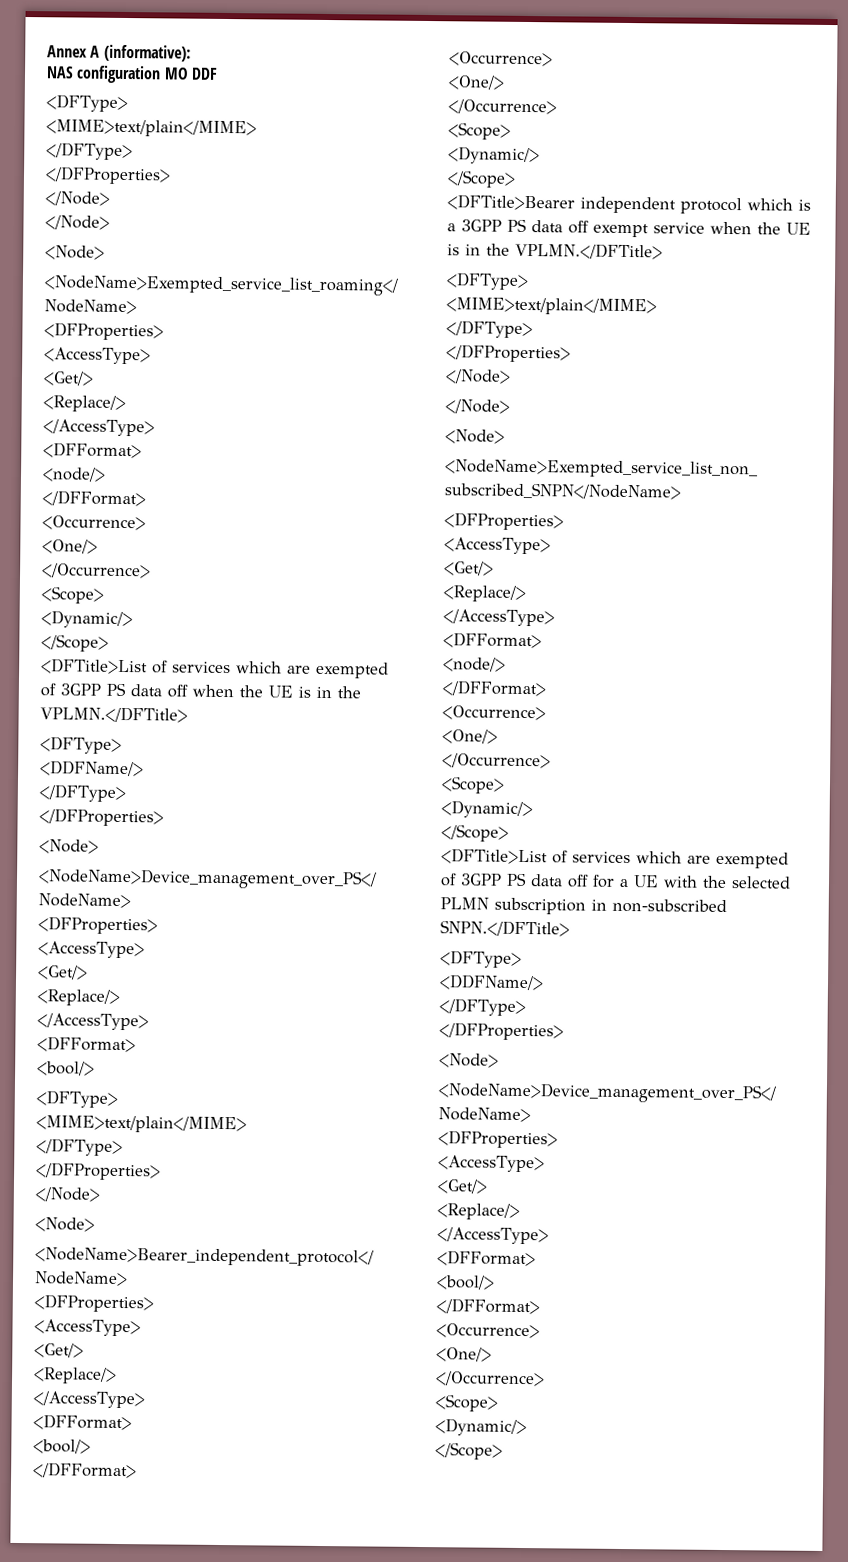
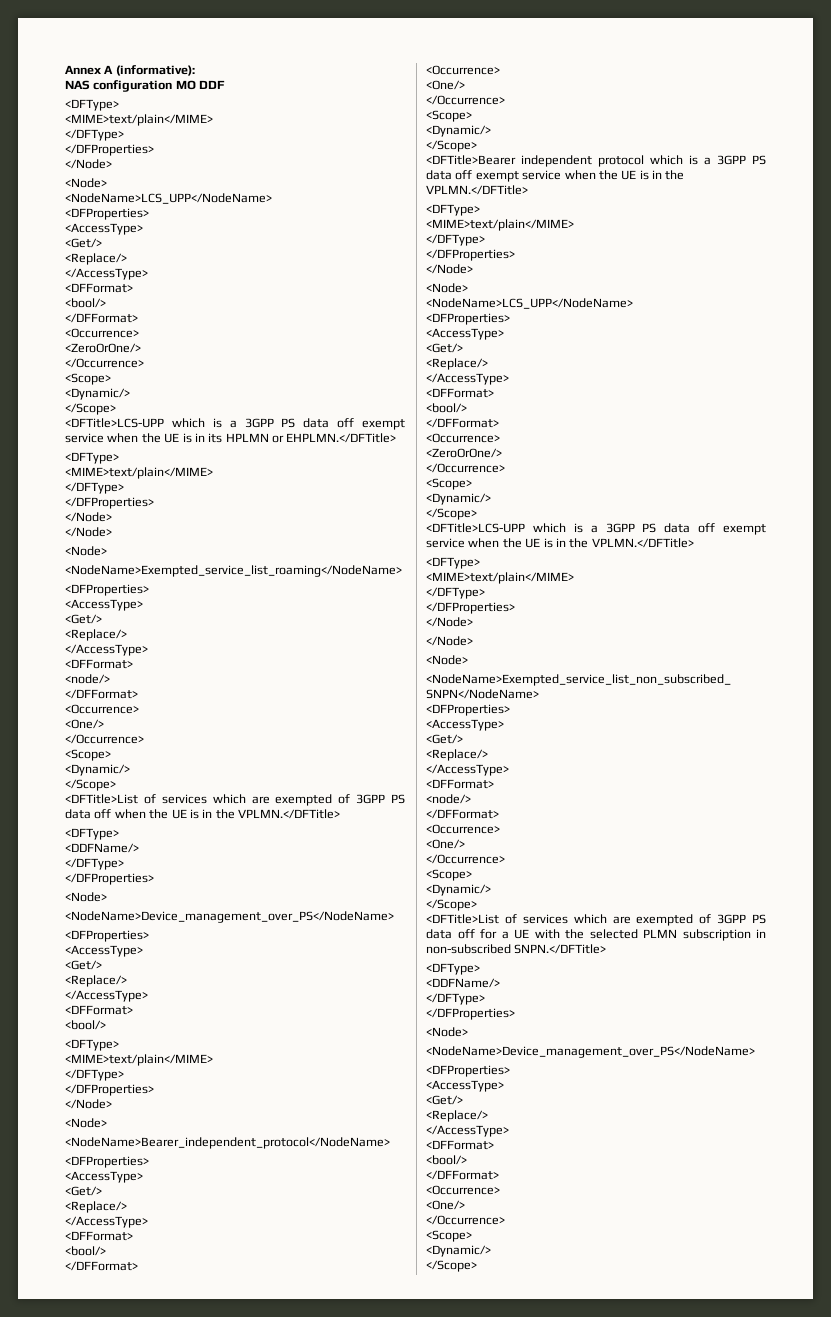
(110, 198) none -> [65,178,107,188] [65,193,272,204] [65,208,149,220] [65,223,143,235] [65,238,102,248] [65,253,127,265] [65,268,148,280] [65,283,133,293] [65,298,106,308] [65,313,138,323] [65,328,139,338] [65,343,141,353] [65,358,144,368] [65,373,111,385] [65,388,130,400] [65,403,116,415] [65,418,405,430] [65,433,397,443] [65,452,119,464] [65,467,213,479] [65,482,124,494] [65,497,154,509] [65,512,112,522] // <Node> // <NodeName>LCS_UPP</NodeName> // <DFProperties> // <AccessType> // <Get/> // <Replace/> // </AccessType> // <DFFormat> // <bool/> // </DFFormat> // <Occurrence> // <ZeroOrOne/> // </Occurrence> // <Scope> // <Dynamic/> // </Scope> // <DFTitle>LCS-UPP which is a 3GPP PS data off exempt service when the UE is in its HPLMN or EHPLMN.</DFTitle> // <DFType> // <MIME>text/plain</MIME> // </DFType> // </DFProperties> // </Node>
(511, 376) none -> [426,283,468,293] [426,298,633,309] [426,313,510,325] [426,328,504,340] [426,343,463,353] [426,358,488,370] [426,373,509,385] [426,388,494,398] [426,403,467,413] [426,418,499,428] [426,433,500,443] [426,448,502,458] [426,463,505,473] [426,478,472,490] [426,493,491,505] [426,508,477,520] [426,523,766,535] [426,538,694,548] [426,557,480,569] [426,572,574,584] [426,587,485,599] [426,602,515,614] [426,617,473,627] // <Node> // <NodeName>LCS_UPP</NodeName> // <DFProperties> // <AccessType> // <Get/> // <Replace/> // </AccessType> // <DFFormat> // <bool/> // </DFFormat> // <Occurrence> // <ZeroOrOne/> // </Occurrence> // <Scope> // <Dynamic/> // </Scope> // <DFTitle>LCS-UPP which is a 3GPP PS data off exempt service when the UE is in the VPLMN.</DFTitle> // <DFType> // <MIME>text/plain</MIME> // </DFType> // </DFProperties> // </Node>

